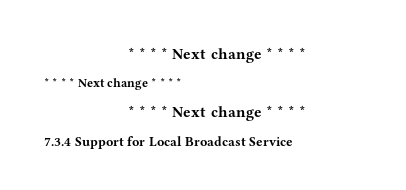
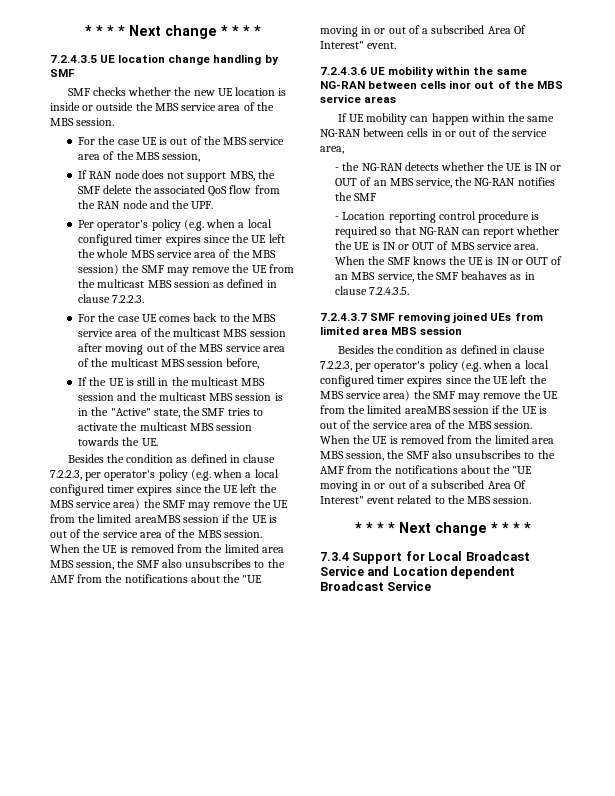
[44,78,182,90] * * * * Next change * * * * -> [50,54,279,65] [50,69,75,77] [67,87,287,96] [50,102,274,111] [50,118,115,126] [78,136,285,145] [78,151,201,162] [78,170,275,182] [78,185,280,197] [78,200,214,209] [78,219,272,231] [78,234,285,246] [78,249,276,258] [78,264,294,276] [78,279,277,288] [78,294,145,303] [78,313,277,322] [78,328,286,337] [78,343,285,355] [78,358,260,369] [78,377,266,386] [78,392,283,401] [78,407,263,418] [78,422,253,431] [78,437,158,446] [67,454,276,463] [50,469,279,481] [50,484,277,496] [50,499,288,511] [50,514,277,523] [50,529,262,538] [50,544,284,553] [50,559,285,570] [50,574,263,583] [320,25,526,37] [320,41,397,49] [320,66,527,77] [320,80,563,89] [320,94,397,103] [337,113,555,125] [320,128,547,137] [320,146,344,154] [335,162,562,171] [335,177,555,188] [335,192,377,201] [335,211,540,223] [335,226,560,238] [335,241,539,250] [335,256,563,265] [335,271,535,282] [335,286,410,295] [320,312,543,323] [320,326,463,335] [337,345,546,354] [320,360,549,372] [320,375,547,387] [320,390,558,402] [320,405,547,414] [320,420,532,429] [320,435,554,444] [320,450,555,461] [320,465,533,474] [320,480,526,492] [320,495,532,504] 7.2.4.3.5 UE location change handling by SMF // SMF checks whether the new UE location is inside or outside the MBS service area of the MBS session. // For the case UE is out of the MBS service area of the MBS session, // If RAN node does not support MBS, the SMF delete the associated QoS flow from the RAN node and the UPF. // Per operator’s policy (e.g. when a local configured timer expires since the UE left the whole MBS service area of the MBS session) the SMF may remove the UE from the multicast MBS session as defined in clause 7.2.2.3. // For the case UE comes back to the MBS service area of the multicast MBS session after moving out of the MBS service area of the multicast MBS session before, // If the UE is still in the multicast MBS session and the multicast MBS session is in the "Active" state, the SMF tries to activate the multicast MBS session towards the UE. // Besides the condition as defined in clause 7.2.2.3, per operator's policy (e.g. when a local configured timer expires since the UE left the MBS service area) the SMF may remove the UE from the limited areaMBS session if the UE is out of the service area of the MBS session. When the UE is removed from the limited area MBS session, the SMF also unsubscribes to the AMF from the notifications about the "UE moving in or out of a subscribed Area Of Interest" event. // 7.2.4.3.6 UE mobility within the same NG-RAN between cells inor out of the MBS service areas // If UE mobility can happen within the same NG-RAN between cells in or out of the service area, // - the NG-RAN detects whether the UE is IN or OUT of an MBS service, the NG-RAN notifies the SMF // - Location reporting control procedure is required so that NG-RAN can report whether the UE is IN or OUT of MBS service area. When the SMF knows the UE is IN or OUT of an MBS service, the SMF beahaves as in clause 7.2.4.3.5. // 7.2.4.3.7 SMF removing joined UEs from limited area MBS session // Besides the condition as defined in clause 7.2.2.3, per operator's policy (e.g. when a local configured timer expires since the UE left the MBS service area) the SMF may remove the UE from the limited areaMBS session if the UE is out of the service area of the MBS session. When the UE is removed from the limited area MBS session, the SMF also unsubscribes to the AMF from the notifications about the "UE moving in or out of a subscribed Area Of Interest" event related to the MBS session.
(294, 141) none -> [367,566,516,579] [320,581,432,591] and Location dependent Broadcast Service

